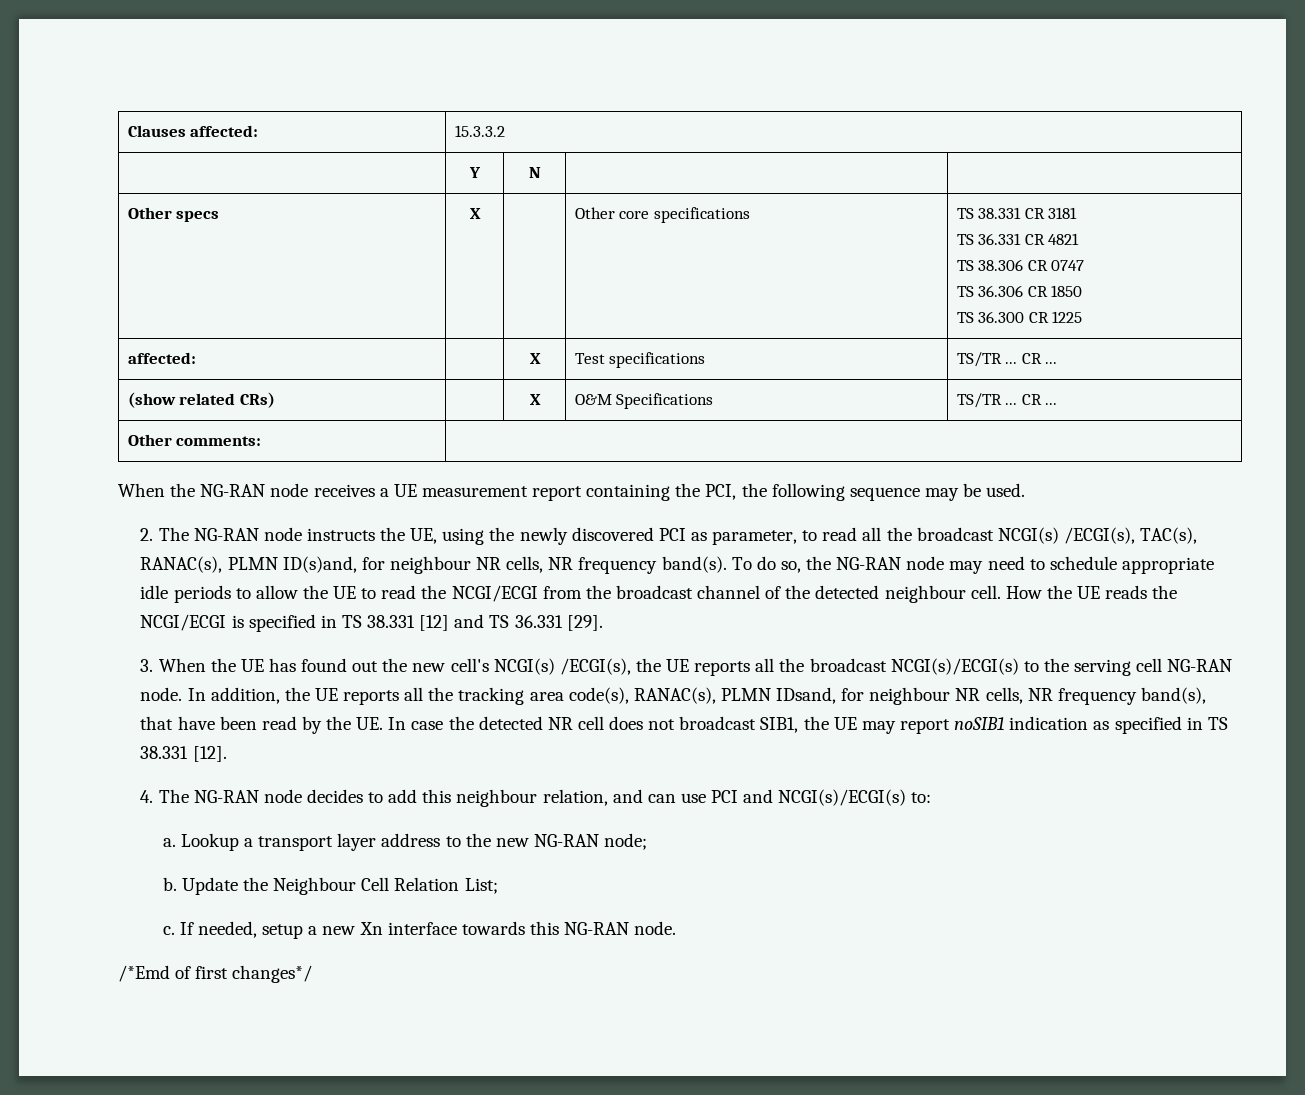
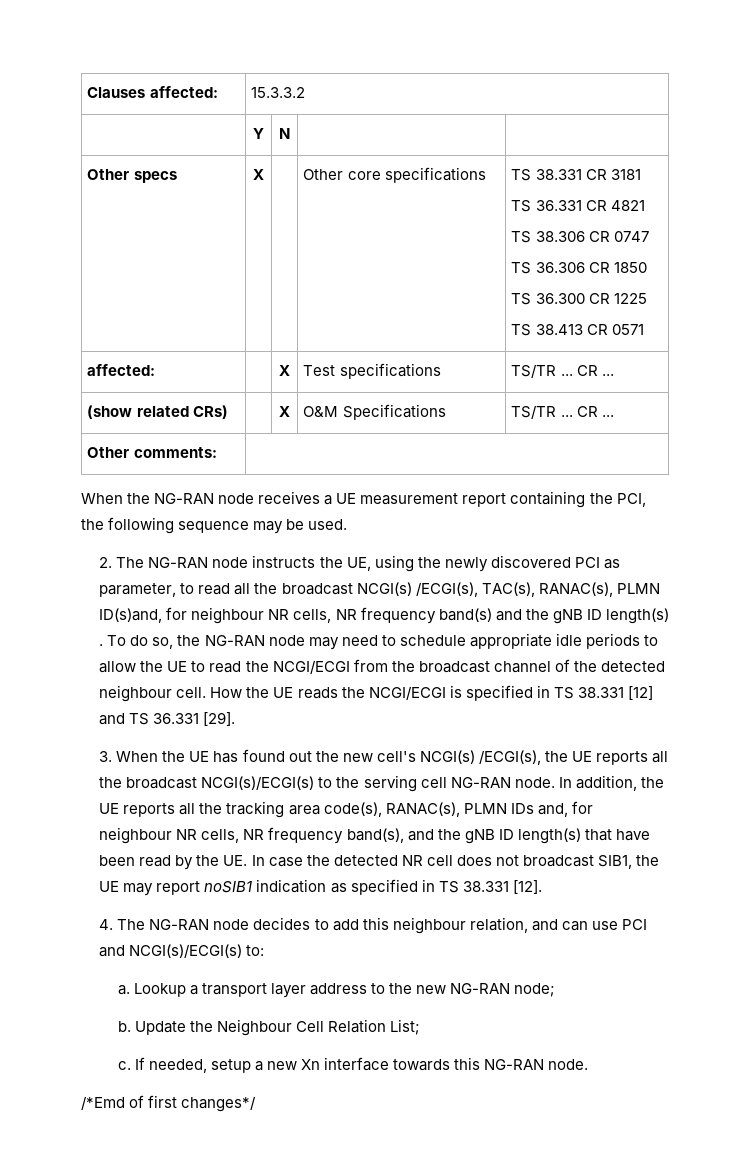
(1083, 317) none -> [511,324,644,336] // TS 38.413 CR 0571
[661,556,727,573] band(s). -> [438,608,669,624] [99,644,104,646] band(s) and the gNB ID length(s) .
[776,687,837,704] IDsand, -> [510,803,568,817] IDs and,
(1206, 695) none -> [407,828,581,844] and the gNB ID length(s)

